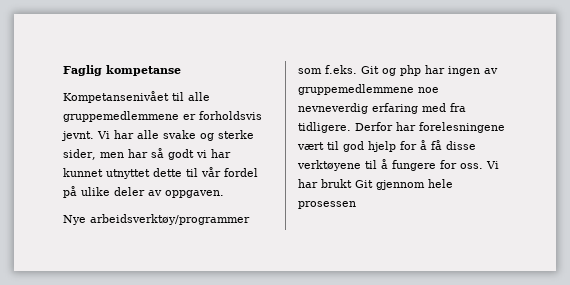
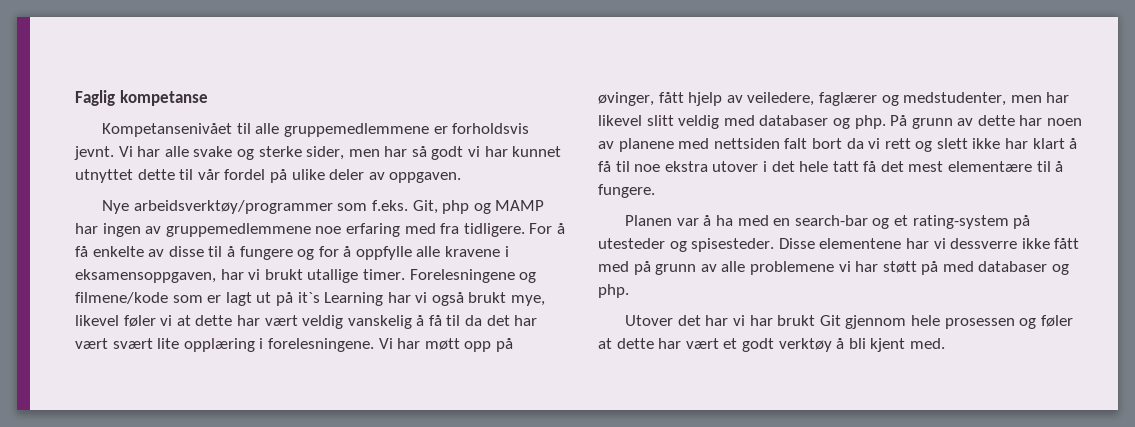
[361,65,421,76] Git og php -> [412,200,545,214] Git, php og MAMP
[298,103,368,114] nevneverdig -> (342, 230) none
[355,122,505,133] [297,140,476,152] [297,159,499,171] Derfor har forelesningene vært til god hjelp for å få disse verktøyene til å fungere for oss. Vi -> [529,223,565,234] [75,246,509,260] [75,269,537,283] [75,292,546,306] [75,315,538,329] [75,338,513,352] [598,92,1070,106] [598,115,1083,129] [598,138,1078,152] [598,161,1064,172] [598,184,655,198] [625,215,1031,229] [598,238,1080,252] [598,261,1070,275] [598,284,629,298] [625,315,746,326] For å få enkelte av disse til å fungere og for å oppfylle alle kravene i eksamensoppgaven, har vi brukt utallige timer. Forelesningene og filmene/kode som er lagt ut på it`s Learning har vi også brukt mye, likevel føler vi at dette har vært veldig vanskelig å få til da det har vært svært lite opplæring i forelesningene. Vi har møtt opp på øvinger, fått hjelp av veiledere, faglærer og medstudenter, men har likevel slitt veldig med databaser og php. På grunn av dette har noen av planene med nettsiden falt bort da vi rett og slett ikke har klart å få til noe ekstra utover i det hele tatt få det mest elementære til å fungere. // Planen var å ha med en search-bar og et rating-system på utesteder og spisesteder. Disse elementene har vi dessverre ikke fått med på grunn av alle problemene vi har støtt på med databaser og php. // Utover det har vi
(356, 205) none -> [1019,315,1073,329] [598,338,945,352] og føler at dette har vært et godt verktøy å bli kjent med.

